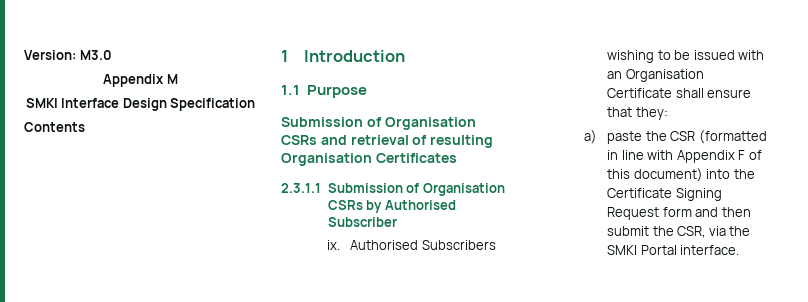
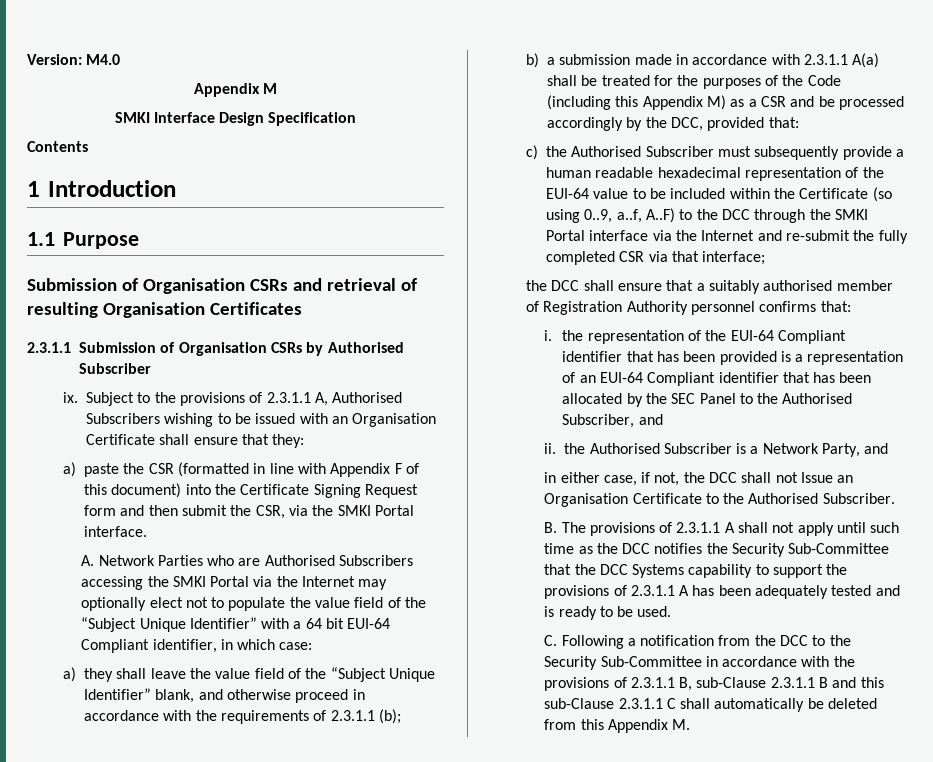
[79,50,112,60] M3.0 -> [86,54,121,65] M4.0
(341, 245) none -> [86,392,329,406] Subject to the provisions of 2.3.1.1 A,
(740, 250) none -> [81,555,414,566] [81,576,388,590] [81,597,427,611] [81,617,391,632] [81,639,313,653] [63,667,436,682] [84,688,365,703] [84,709,402,724] [526,53,880,68] [547,75,841,89] [547,95,905,110] [547,117,799,131] [526,145,905,160] [546,167,884,181] [546,187,892,202] [546,208,869,223] [546,230,908,244] [546,251,766,265] [526,280,893,294] [526,301,851,315] [544,330,846,344] [562,351,904,365] [562,372,872,386] [562,393,853,407] [562,414,663,428] [544,443,889,457] [544,472,854,486] [544,493,895,507] [544,522,900,536] [544,543,890,557] [544,564,848,578] [544,585,900,599] [544,606,672,620] [544,635,851,649] [544,656,855,670] [544,677,884,691] [544,698,878,712] [544,719,691,733] // A. Network Parties who are Authorised Subscribers accessing the SMKI Portal via the Internet may optionally elect not to populate the value field of the “Subject Unique Identifier” with a 64 bit EUI-64 Compliant identifier, in which case: // a) they shall leave the value field of the “Subject Unique Identifier” blank, and otherwise proceed in accordance with the requirements of 2.3.1.1 (b); // b) a submission made in accordance with 2.3.1.1 A(a) shall be treated for the purposes of the Code (including this Appendix M) as a CSR and be processed accordingly by the DCC, provided that: // c) the Authorised Subscriber must subsequently provide a human readable hexadecimal representation of the EUI-64 value to be included within the Certificate (so using 0..9, a..f, A..F) to the DCC through the SMKI Portal interface via the Internet and re-submit the fully completed CSR via that interface; // the DCC shall ensure that a suitably authorised member of Registration Authority personnel confirms that: // i. the representation of the EUI-64 Compliant identifier that has been provided is a representation of an EUI-64 Compliant identifier that has been allocated by the SEC Panel to the Authorised Subscriber, and // ii. the Authorised Subscriber is a Network Party, and // in either case, if not, the DCC shall not Issue an Organisation Certificate to the Authorised Subscriber. // B. The provisions of 2.3.1.1 A shall not apply until such time as the DCC notifies the Security Sub-Committee that the DCC Systems capability to support the provisions of 2.3.1.1 A has been adequately tested and is ready to be used. // C. Following a notification from the DCC to the Security Sub-Committee in accordance with the provisions of 2.3.1.1 B, sub-Clause 2.3.1.1 B and this sub-Clause 2.3.1.1 C shall automatically be deleted from this Appendix M.

